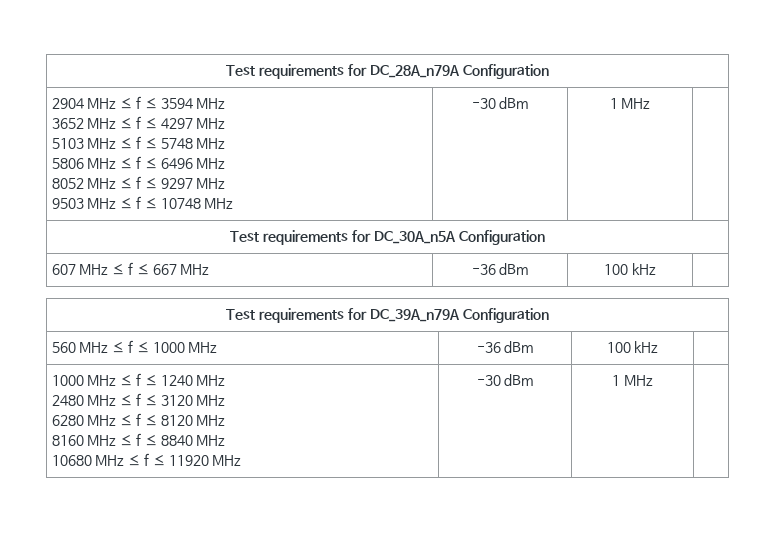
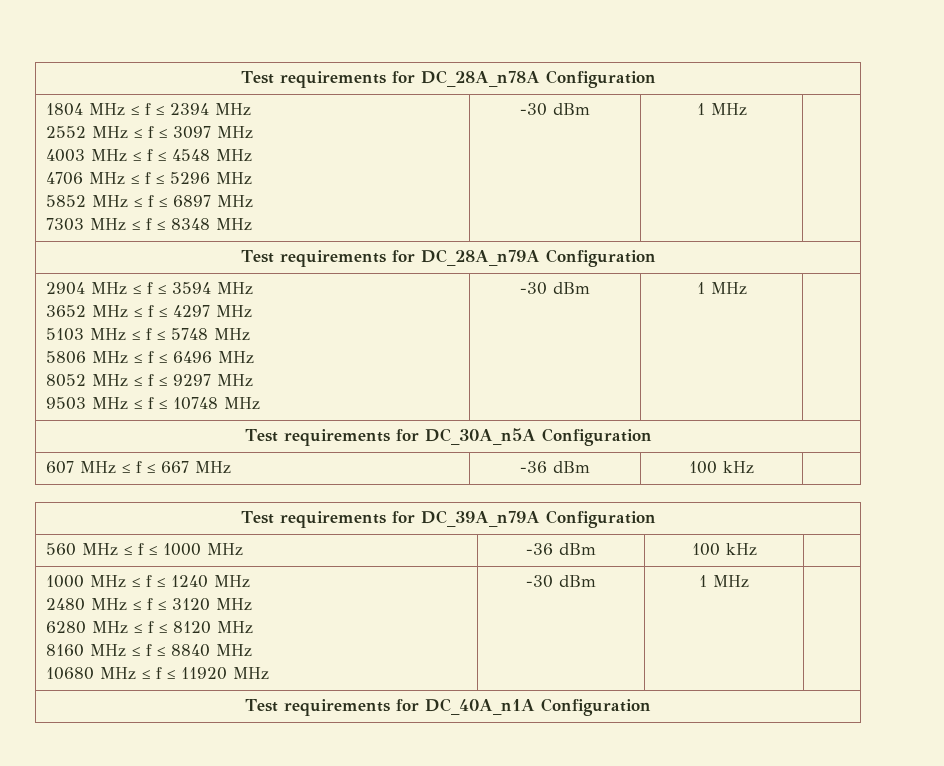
[226,64,367,79] Test requirements for -> [240,70,656,88] [46,103,252,116] [46,126,254,139] [46,149,253,162] [46,172,253,185] [46,195,254,208] [46,218,253,231] [520,103,590,116] [696,103,747,116] [240,250,415,267] Test requirements for DC_28A_n78A Configuration // 1804 MHz ≤ f ≤ 2394 MHz // 2552 MHz ≤ f ≤ 3097 MHz // 4003 MHz ≤ f ≤ 4548 MHz // 4706 MHz ≤ f ≤ 5296 MHz // 5852 MHz ≤ f ≤ 6897 MHz // 7303 MHz ≤ f ≤ 8348 MHz | -30 dBm | 1 MHz | // Test requirements for
(653, 380) none -> [245,698,651,716] // Test requirements for DC_40A_n1A Configuration

